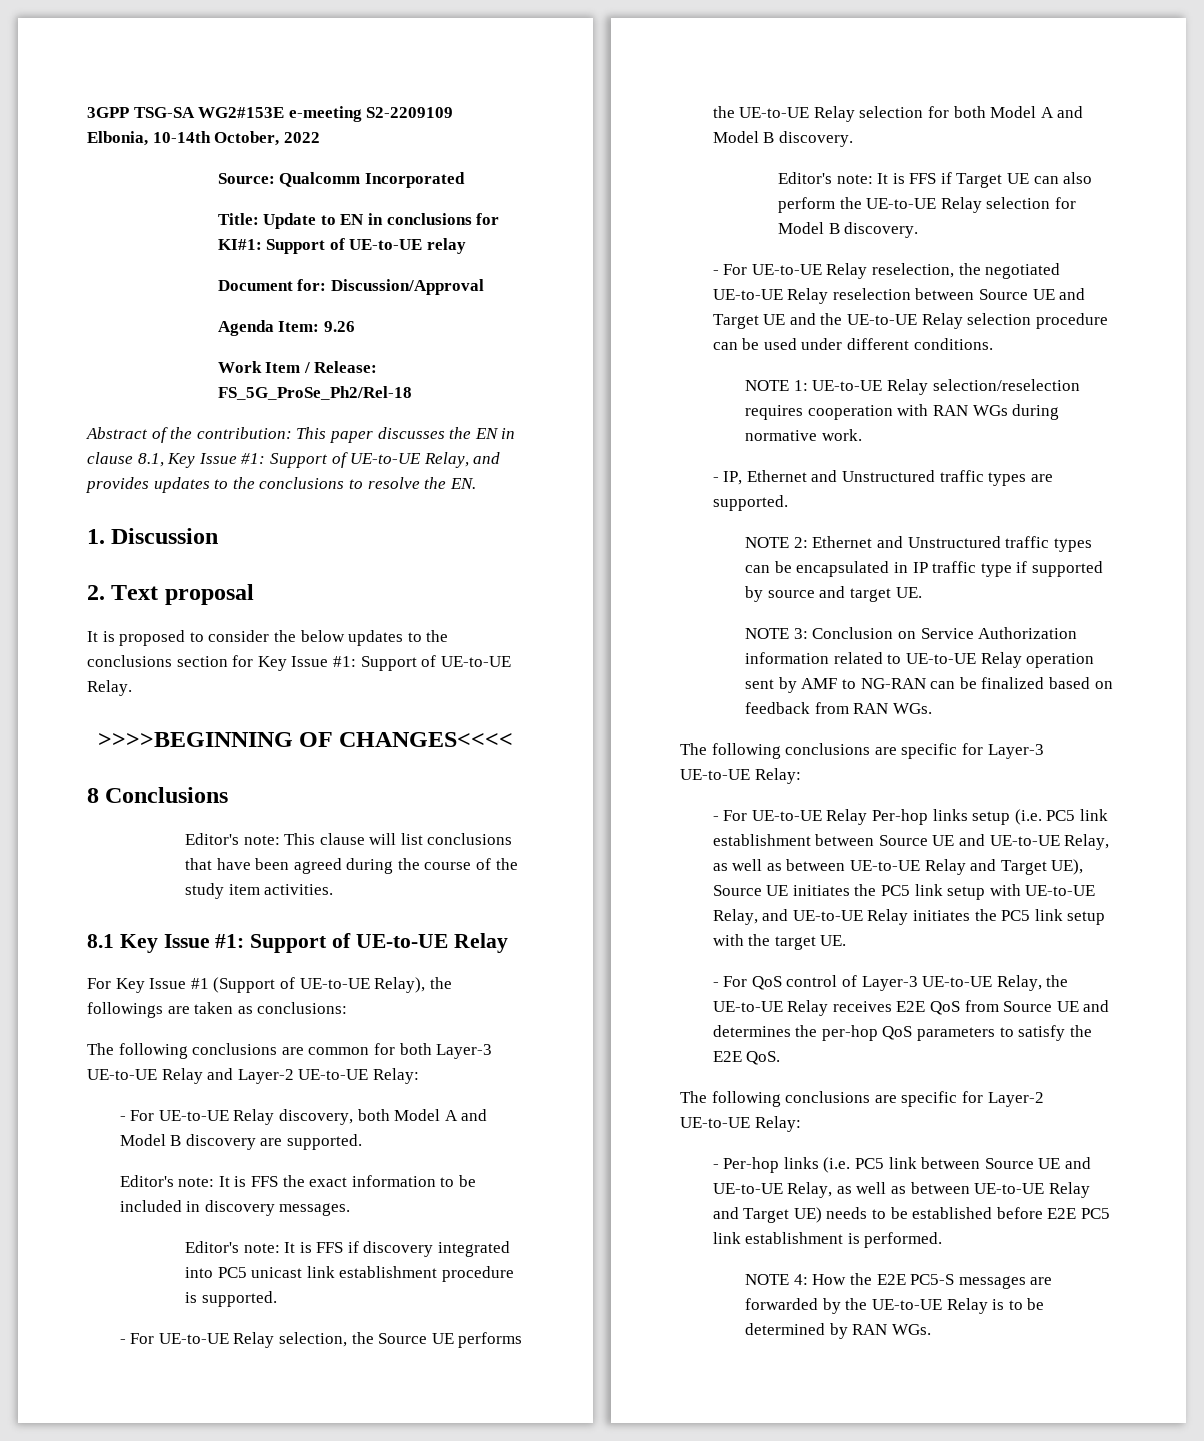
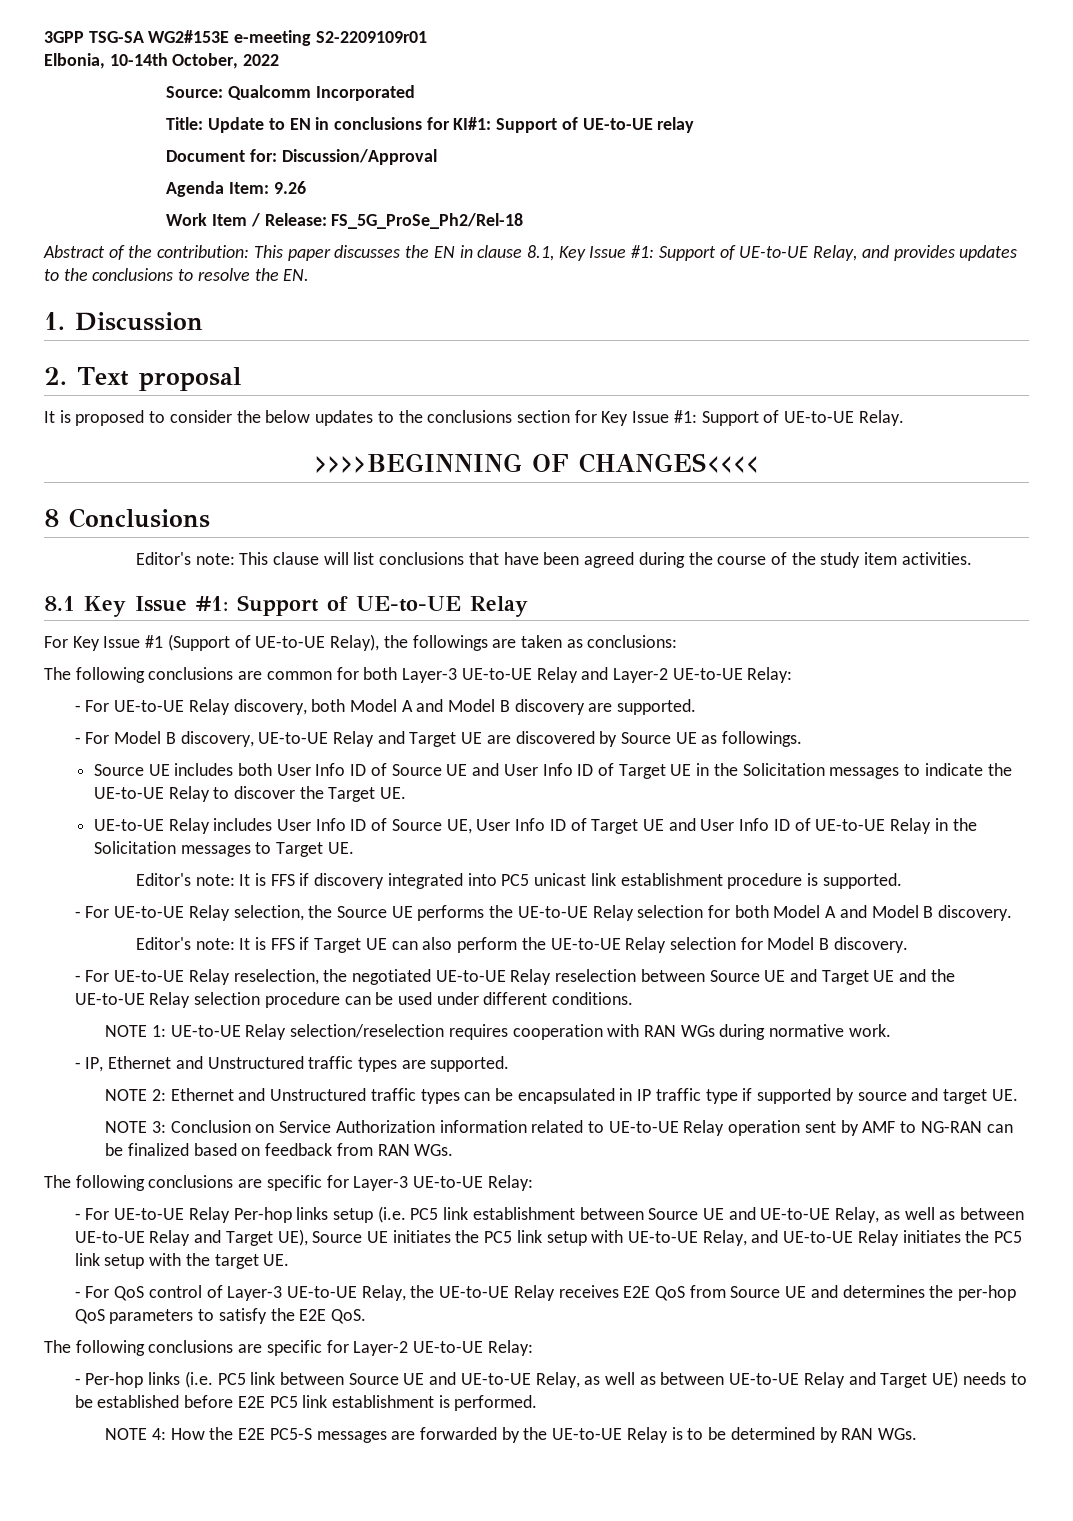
[366,107,454,118] S2-2209109 -> [315,31,427,43] S2-2209109r01
[119,1175,476,1187] [119,1200,351,1216] Editor's note: It is FFS the exact information to be included in discovery messages. -> [74,731,803,747] [93,763,1012,779] [93,786,407,802] [93,818,977,834] [93,841,354,857] - For Model B discovery, UE-to-UE Relay and Target UE are discovered by Source UE as followings. // Source UE includes both User Info ID of Source UE and User Info ID of Target UE in the Solicitation messages to indicate the UE-to-UE Relay to discover the Target UE. // UE-to-UE Relay includes User Info ID of Source UE, User Info ID of Target UE and User Info ID of UE-to-UE Relay in the Solicitation messages to Target UE.

